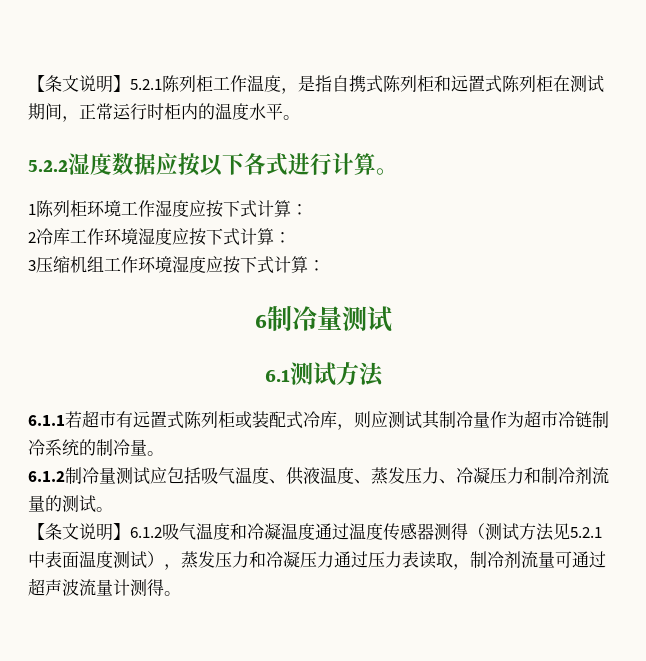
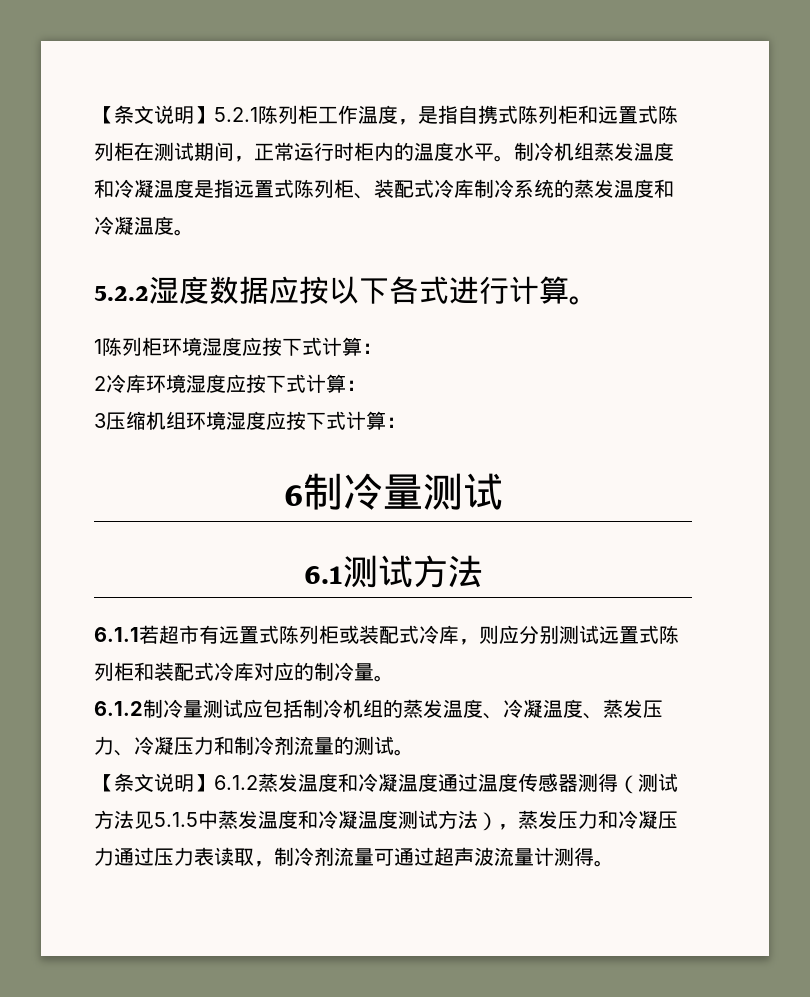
(300, 117) none -> [514,142,674,161] [94,179,674,199] [94,216,194,236] 制冷机组蒸发温度和冷凝温度是指远置式陈列柜、装配式冷库制冷系统的蒸发温度和冷凝温度。
[121,200,155,217] 工作 -> (202, 346) none
[70,228,104,245] 工作 -> (146, 383) none
[104,256,138,273] 工作 -> (186, 420) none
[388,410,609,429] [28,439,79,456] 测试其制冷量作为超市冷链制冷系统 -> [519,625,679,644] [94,662,294,681] 分别测试远置式陈列柜和装配式冷库对应
[201,467,320,485] 吸气温度、供液 -> [303,699,543,719] 制冷机组的蒸发温度、冷凝
[162,523,196,540] 吸气 -> [258,773,298,792] 蒸发
[570,527,602,538] [28,551,79,568] 5.2.1中表面 -> [154,810,358,829] 5.1.5中蒸发温度和冷凝
(147, 560) none -> [438,810,478,829] 方法

